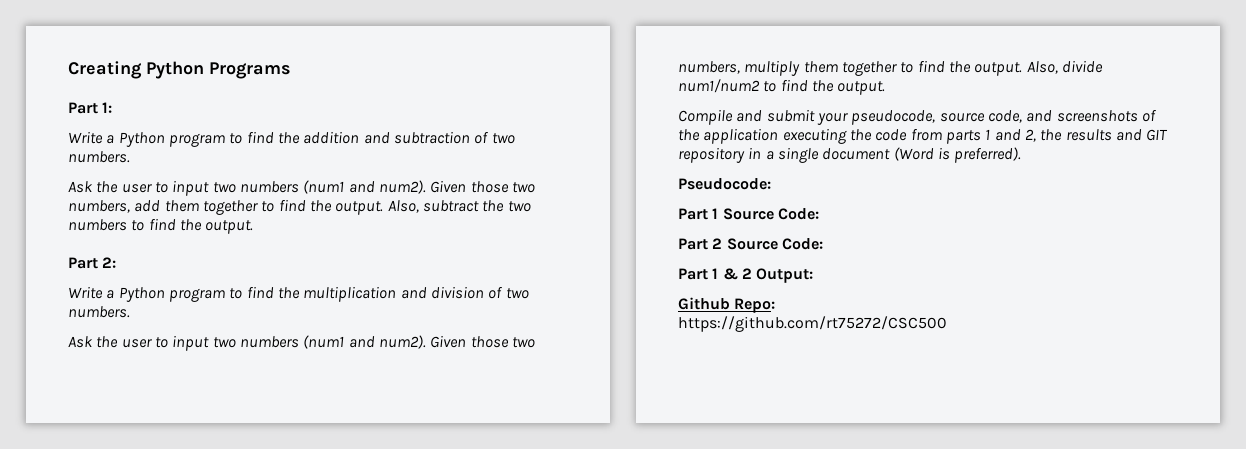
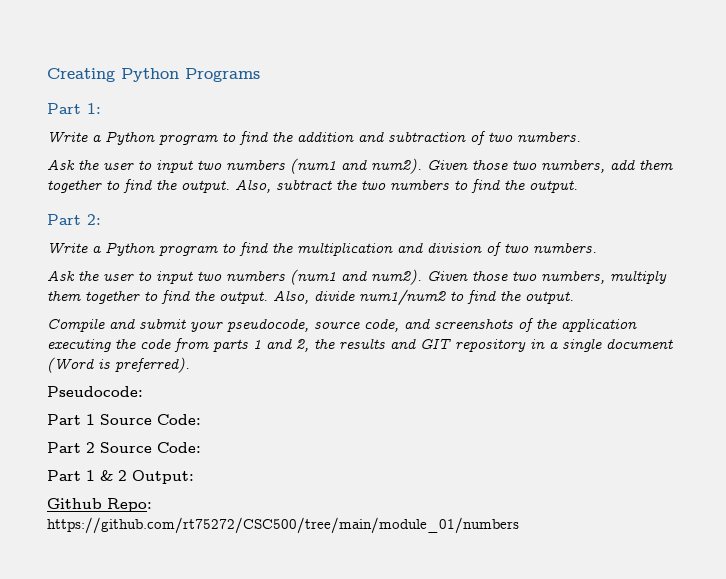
[678,316,947,332] https://github.com/rt75272/CSC500 -> [47,517,519,534] https://github.com/rt75272/CSC500/tree/main/module_01/numbers

